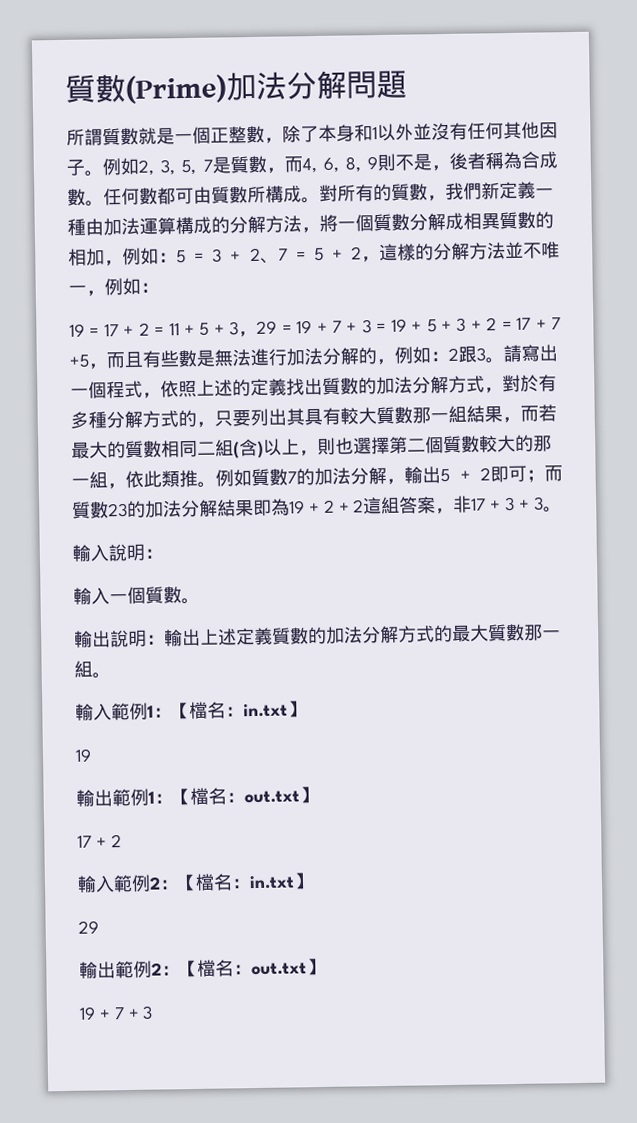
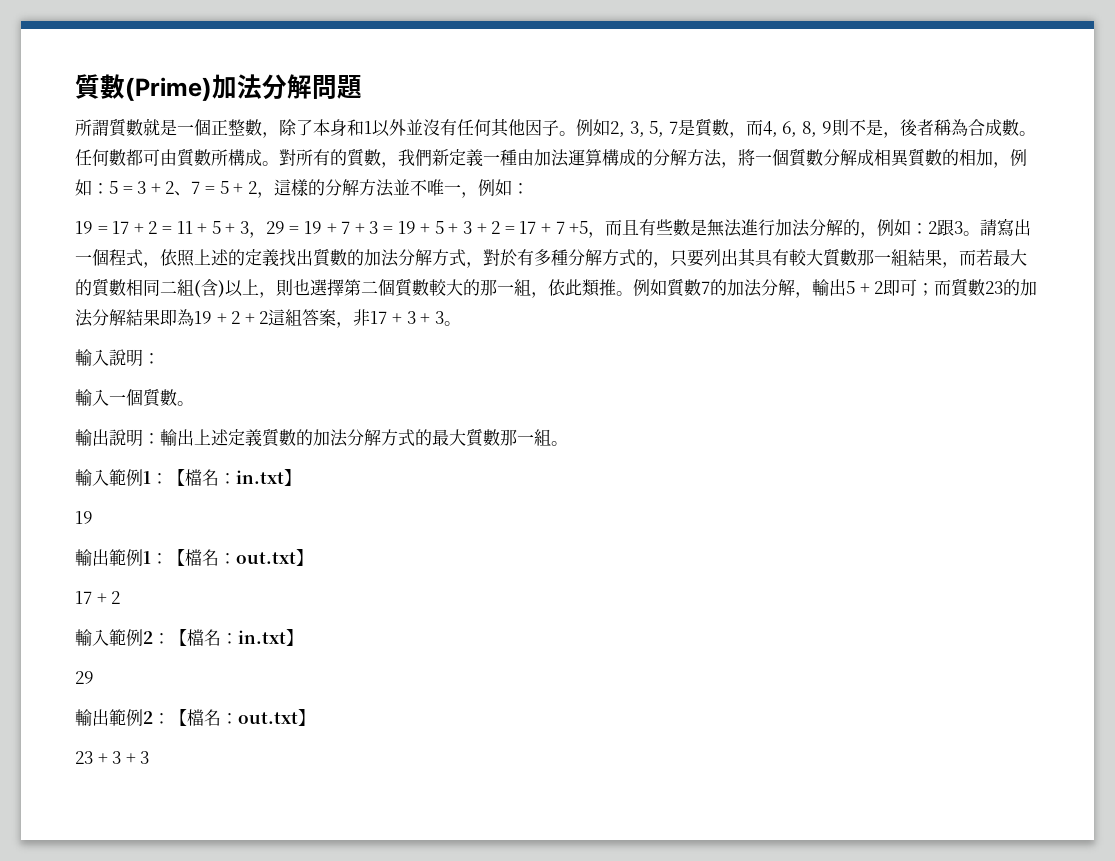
[79,1006,125,1020] 19 + 7 -> [75,751,122,764] 23 + 3

